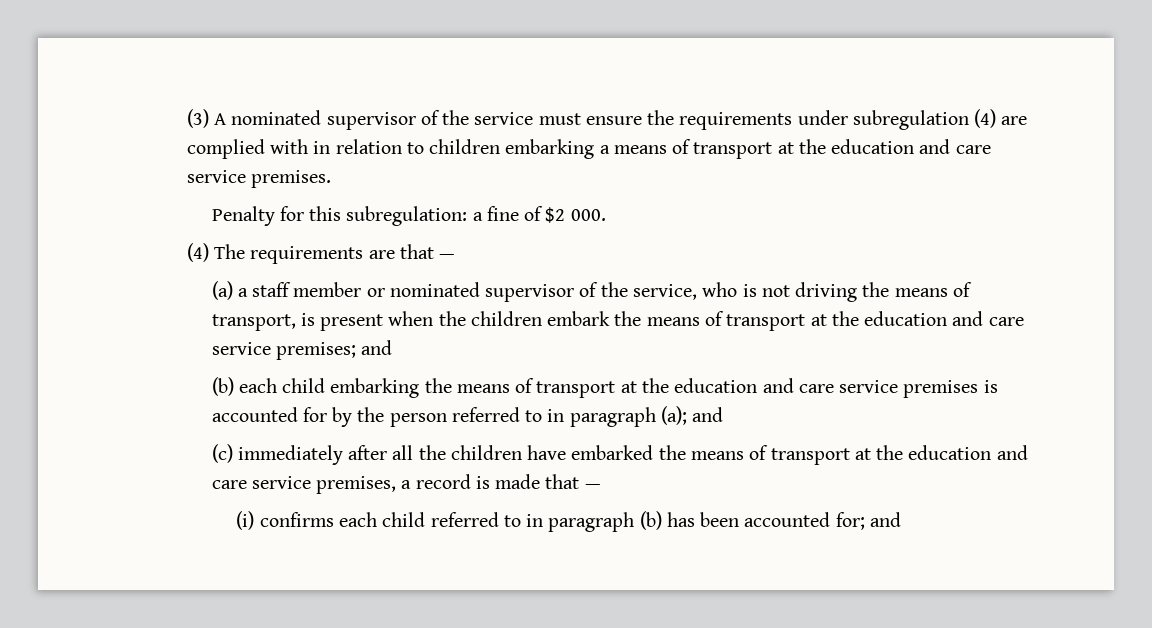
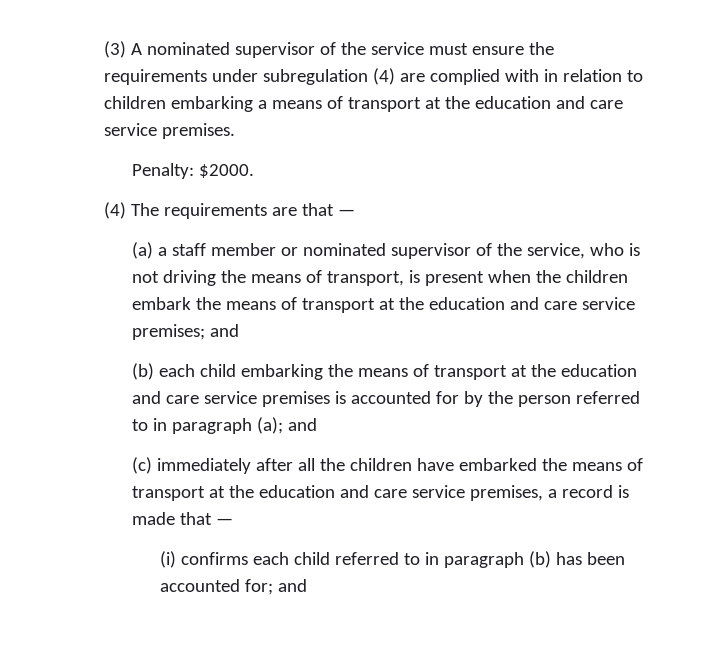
[211,206,606,226] Penalty for this subregulation: a fine of $2 000. -> [132,163,255,179] Penalty: $2000.

